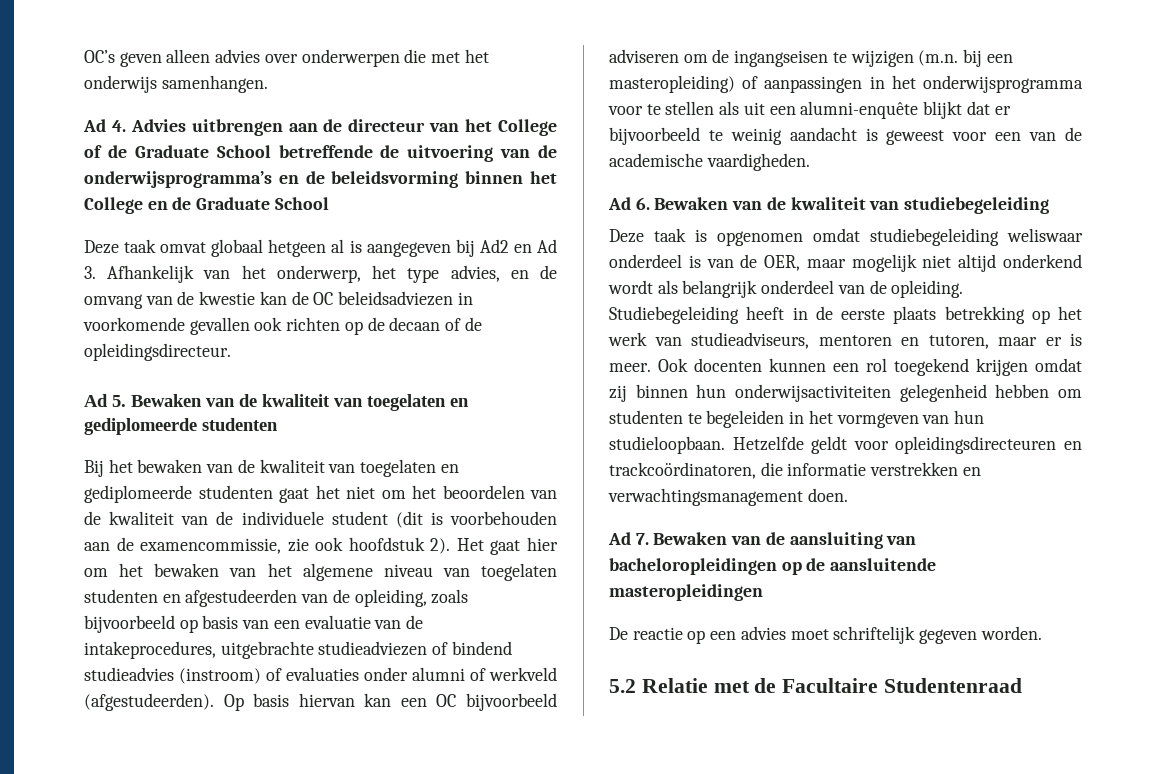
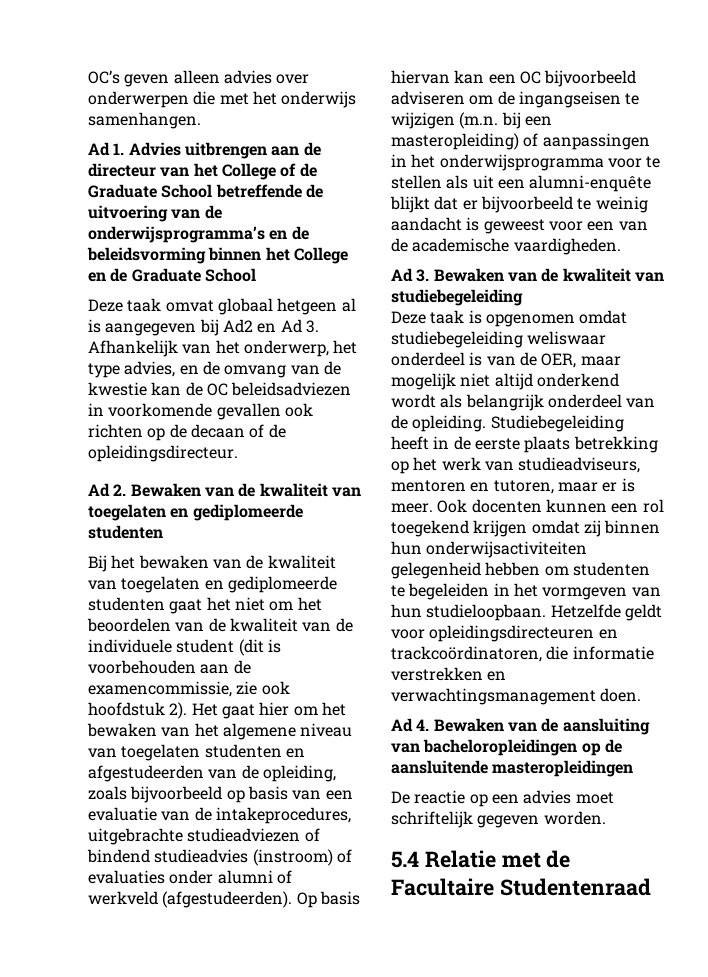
[111,120,126,132] 4. -> [113,143,125,155] 1.
[112,395,126,407] 5. -> [113,484,127,496] 2.
[635,197,650,210] 6. -> [416,269,430,282] 3.
[635,533,649,545] 7. -> [416,719,430,731] 4.
[609,679,636,693] 5.2 -> [391,851,419,868] 5.4

